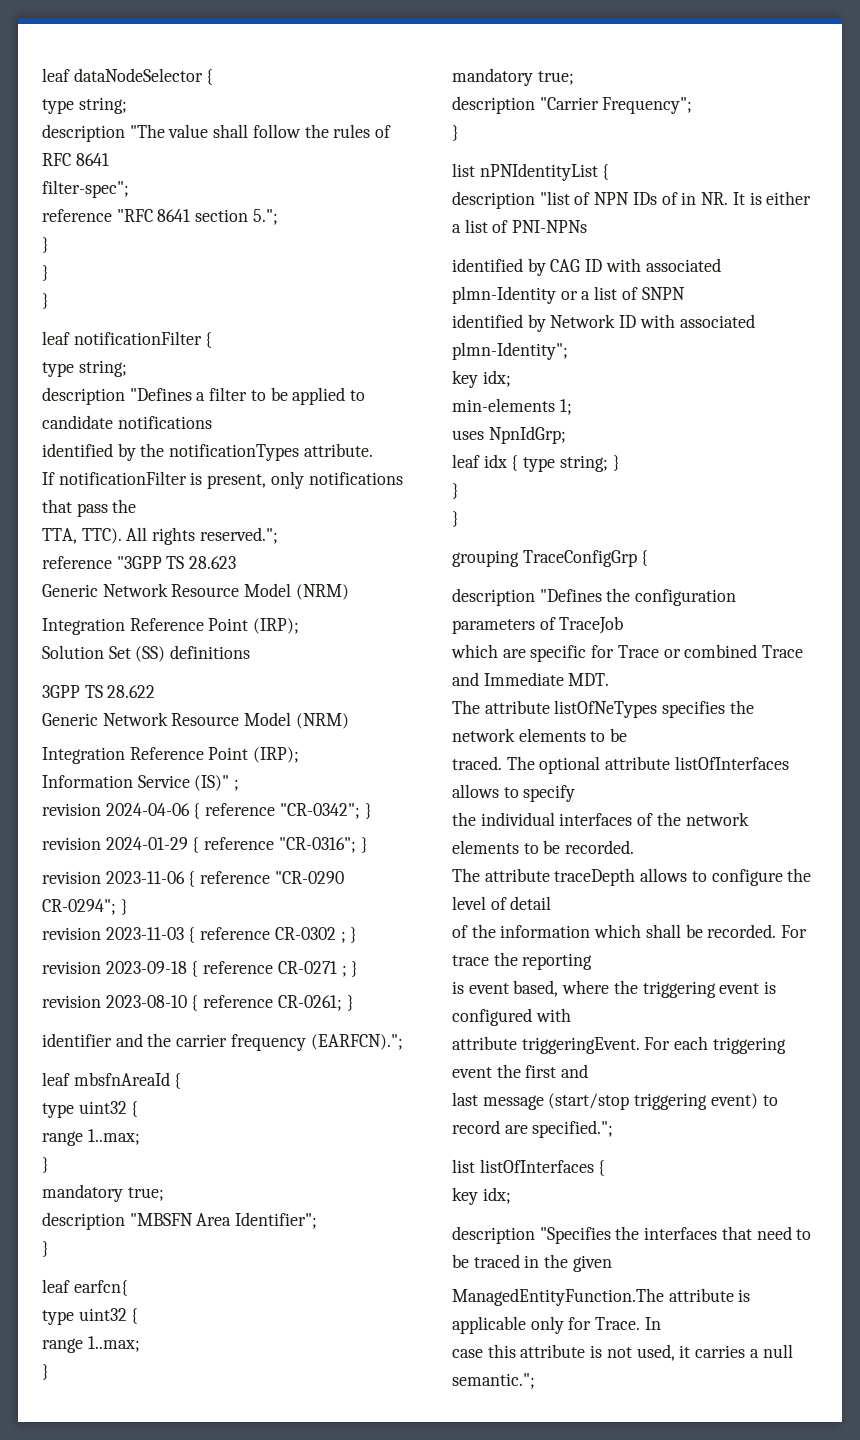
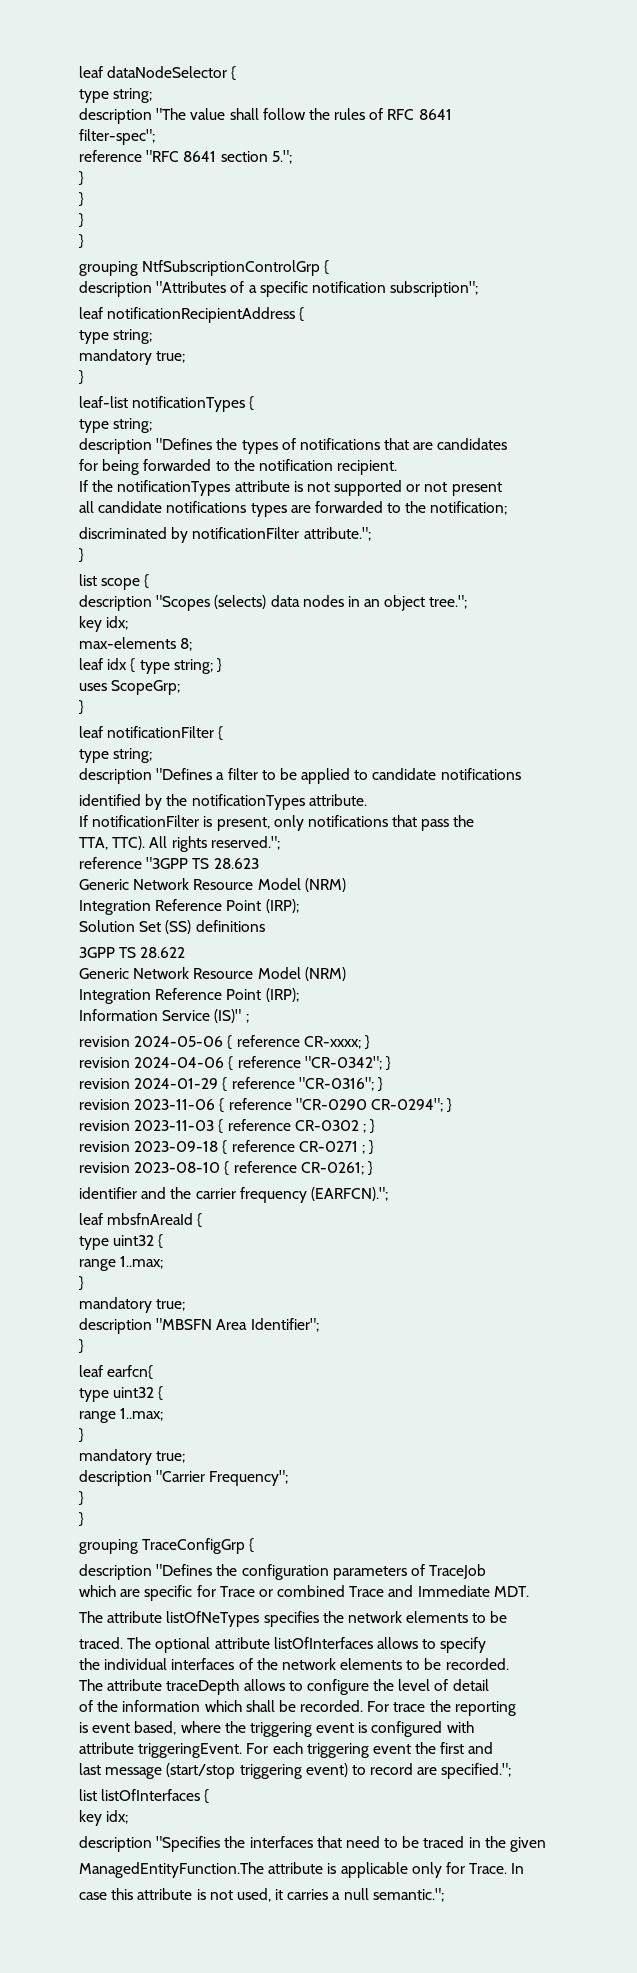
(49, 301) none -> [79,234,84,249] [79,260,330,276] [79,281,479,297] [79,307,305,323] [79,329,153,344] [79,349,186,365] [79,370,84,385] [79,396,255,412] [79,418,153,433] [79,438,508,454] [79,459,398,475] [79,480,502,496] [79,501,508,517] [79,527,371,543] [79,548,84,563] [79,574,150,590] [79,595,468,611] [79,616,129,632] [79,637,193,651] [79,658,222,674] [79,680,181,695] [79,700,84,715] // } // grouping NtfSubscriptionControlGrp { // description "Attributes of a specific notification subscription"; // leaf notificationRecipientAddress { // type string; // mandatory true; // } // leaf-list notificationTypes { // type string; // description "Defines the types of notifications that are candidates // for being forwarded to the notification recipient. // If the notificationTypes attribute is not supported or not present // all candidate notifications types are forwarded to the notification; // discriminated by notificationFilter attribute."; // } // list scope { // description "Scopes (selects) data nodes in an object tree."; // key idx; // max-elements 8; // leaf idx { type string; } // uses ScopeGrp; // }
(240, 785) none -> [79,1035,370,1050] // revision 2024-05-06 { reference CR-xxxx; }
[452,163,610,181] [452,191,812,209] [452,219,588,233] [452,258,721,276] [452,286,685,304] [452,314,755,332] [452,342,568,360] [452,370,511,388] [452,398,572,415] [452,426,566,444] [452,454,620,472] [452,483,459,499] // list nPNIdentityList { // description "list of NPN IDs of in NR. It is either a list of PNI-NPNs // identified by CAG ID with associated plmn-Identity or a list of SNPN // identified by Network ID with associated plmn-Identity"; // key idx; // min-elements 1; // uses NpnIdGrp; // leaf idx { type string; } // } -> (84, 1498) none

